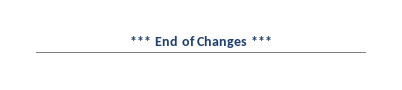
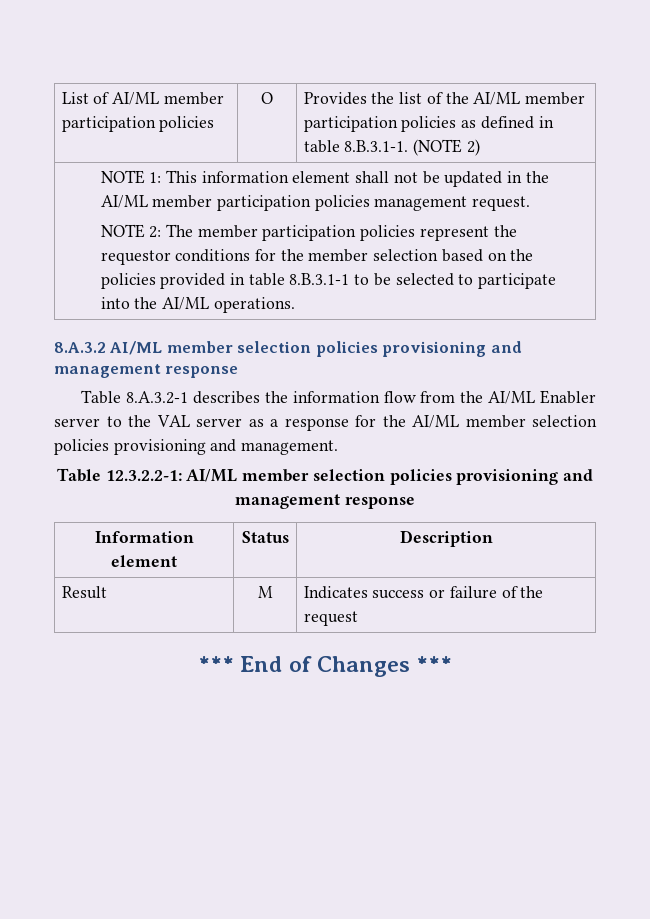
(129, 41) none -> [61,92,224,105] [61,116,215,132] [261,92,273,104] [303,92,586,105] [303,116,554,132] [303,139,480,156] [100,170,549,187] [100,195,531,211] [100,224,517,241] [100,249,534,265] [100,273,557,289] [100,297,295,313] [54,341,522,357] [54,364,239,378] [81,390,596,404] [54,415,597,431] [54,439,339,455] [56,468,594,485] [235,494,415,509] [94,531,194,543] [111,555,177,567] [241,531,289,543] [399,530,493,547] [61,586,107,599] [257,586,273,598] [303,586,544,599] [303,611,358,626] List of AI/ML member participation policies | O | Provides the list of the AI/ML member participation policies as defined in table 8.B.3.1-1. (NOTE 2) // NOTE 1: This information element shall not be updated in the AI/ML member participation policies management request. // NOTE 2: The member participation policies represent the requestor conditions for the member selection based on the policies provided in table 8.B.3.1-1 to be selected to participate into the AI/ML operations. // 8.A.3.2 AI/ML member selection policies provisioning and management response // Table 8.A.3.2-1 describes the information flow from the AI/ML Enabler server to the VAL server as a response for the AI/ML member selection policies provisioning and management. // Table 12.3.2.2-1: AI/ML member selection policies provisioning and management response // Information element | Status | Description // Result | M | Indicates success or failure of the request //

